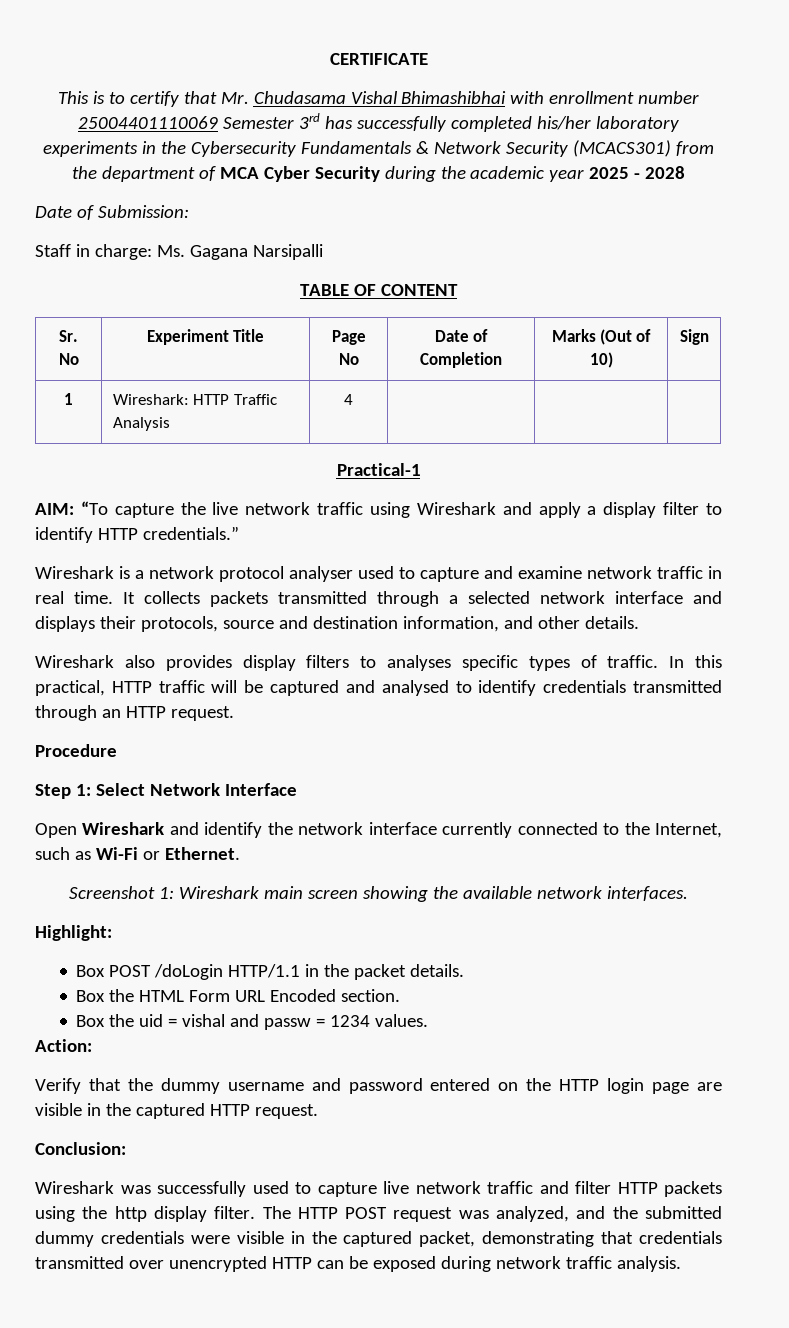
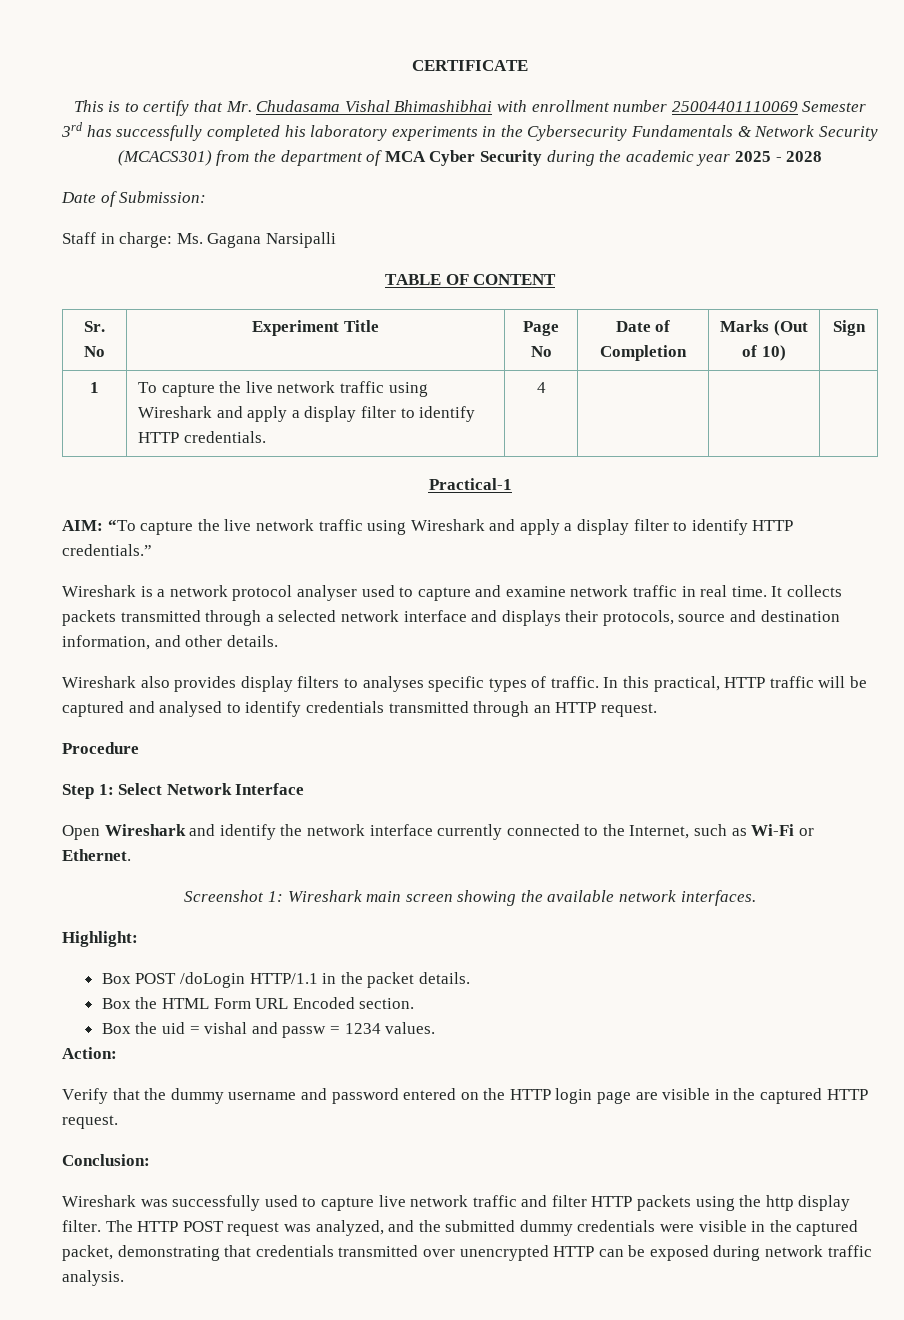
[536,116,591,130] his/her -> [284,125,306,137] his
[112,394,277,405] [112,417,170,431] Wireshark: HTTP Traffic Analysis -> [138,381,428,397] [138,406,476,422] [138,431,266,443] To capture the live network traffic using Wireshark and apply a display filter to identify HTTP credentials.

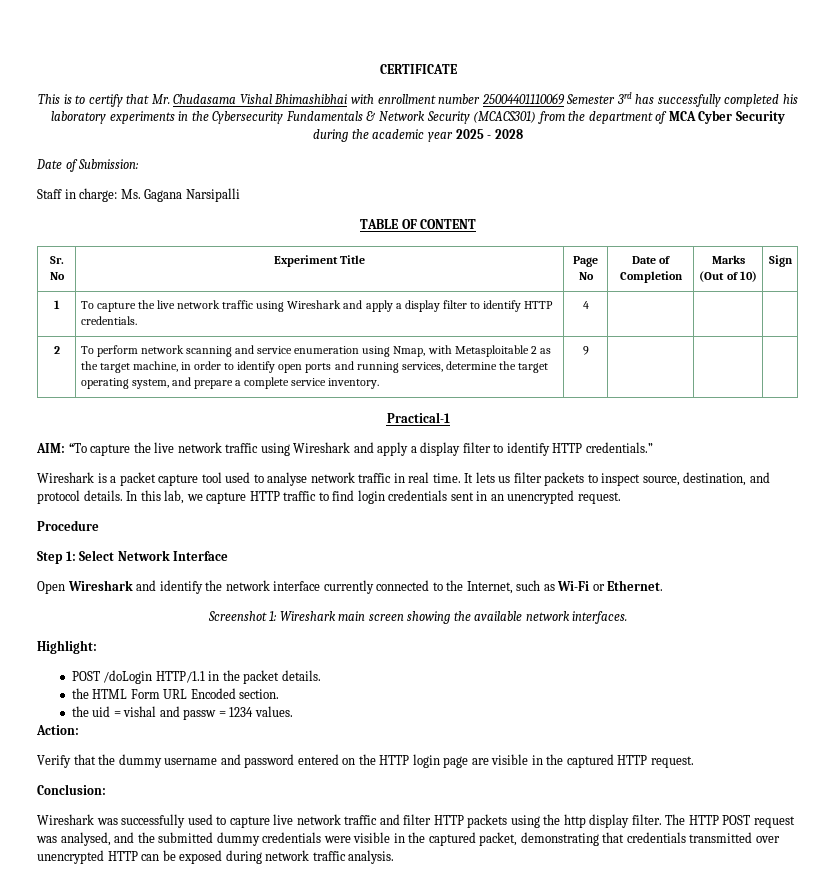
(546, 387) none -> [53,346,60,354] [80,345,551,357] [80,361,549,373] [80,377,380,389] [582,346,589,355] // 2 | To perform network scanning and service enumeration using Nmap, with Metasploitable 2 as the target machine, in order to identify open ports and running services, determine the target operating system, and prepare a complete service inventory. | 9 | | |
[169,585,566,601] network protocol analyser used to capture and examine -> [119,472,308,486] packet capture tool used to analyse
[787,585,843,597] [62,610,840,626] [62,635,278,650] [62,676,868,692] [62,701,597,717] collects packets transmitted through a selected network interface and displays their protocols, source and destination information, and other details. // Wireshark also provides display filters to analyses specific types of traffic. In this practical, HTTP traffic will be captured and analysed to identify credentials transmitted through an HTTP -> [475,472,770,486] [37,490,575,504] lets us filter packets to inspect source, destination, and protocol details. In this lab, we capture HTTP traffic to find login credentials sent in an unencrypted
[101,973,131,984] Box -> (97, 647) none
[101,998,131,1009] Box -> (321, 675) none
[101,1023,131,1034] Box -> (280, 694) none
[315,1220,384,1236] analyzed, -> [60,832,111,846] analysed,

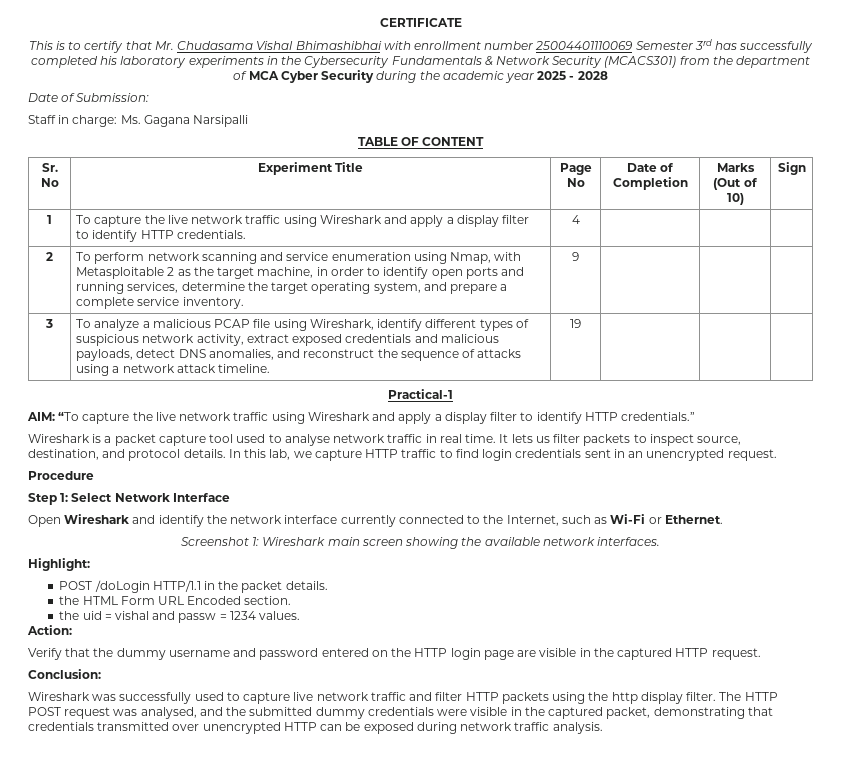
(589, 350) none -> [45,319,53,328] [76,319,529,331] [76,334,499,346] [76,349,522,361] [76,364,271,376] [570,319,581,328] // 3 | To analyze a malicious PCAP file using Wireshark, identify different types of suspicious network activity, extract exposed credentials and malicious payloads, detect DNS anomalies, and reconstruct the sequence of attacks using a network attack timeline. | 19 | | |

